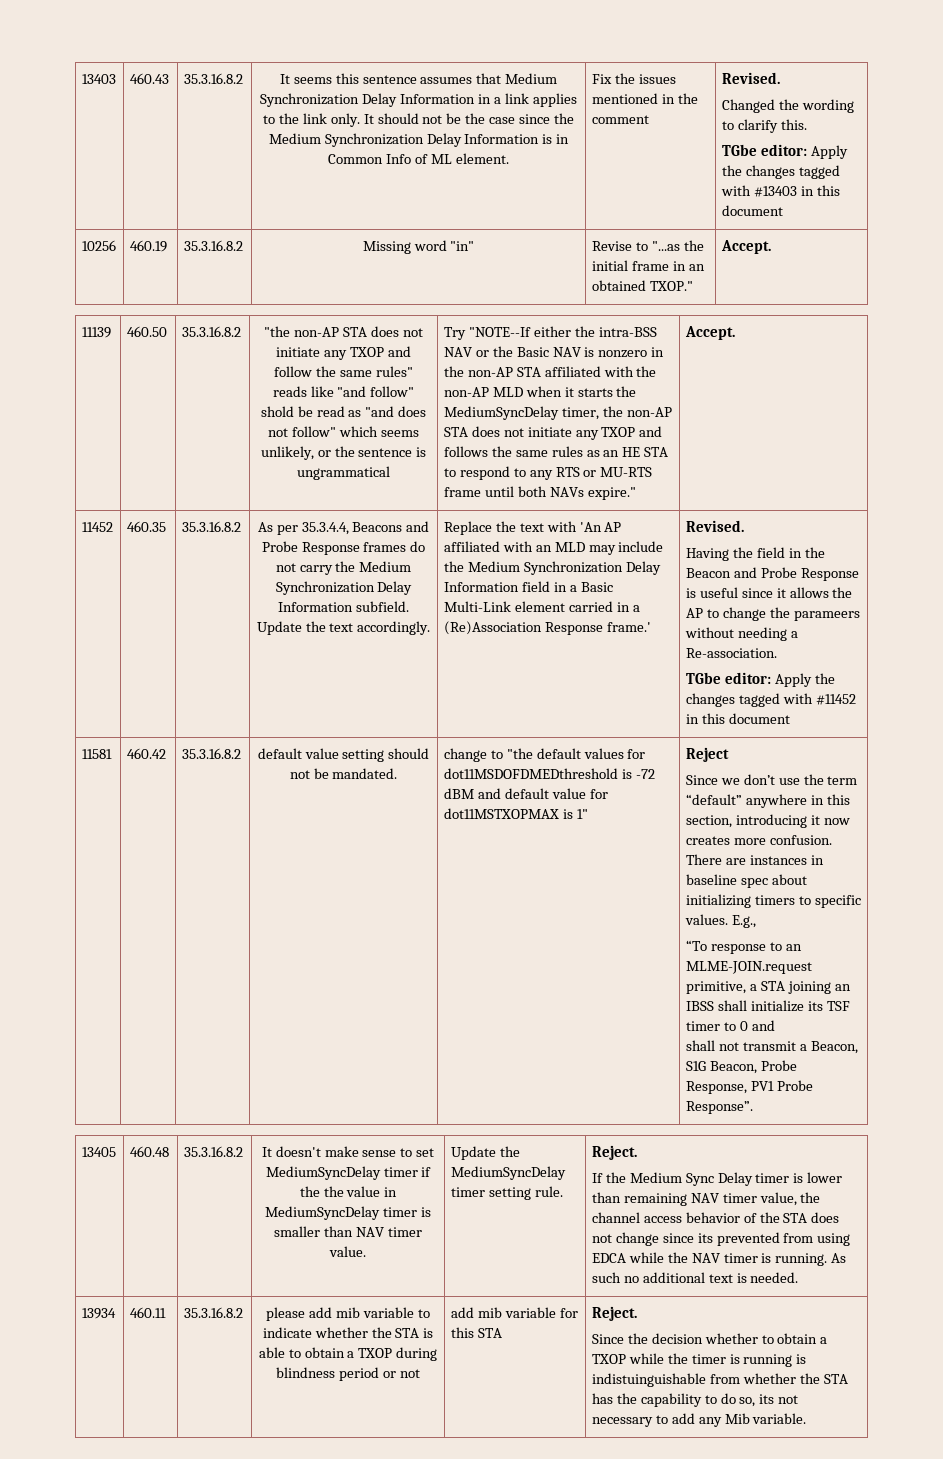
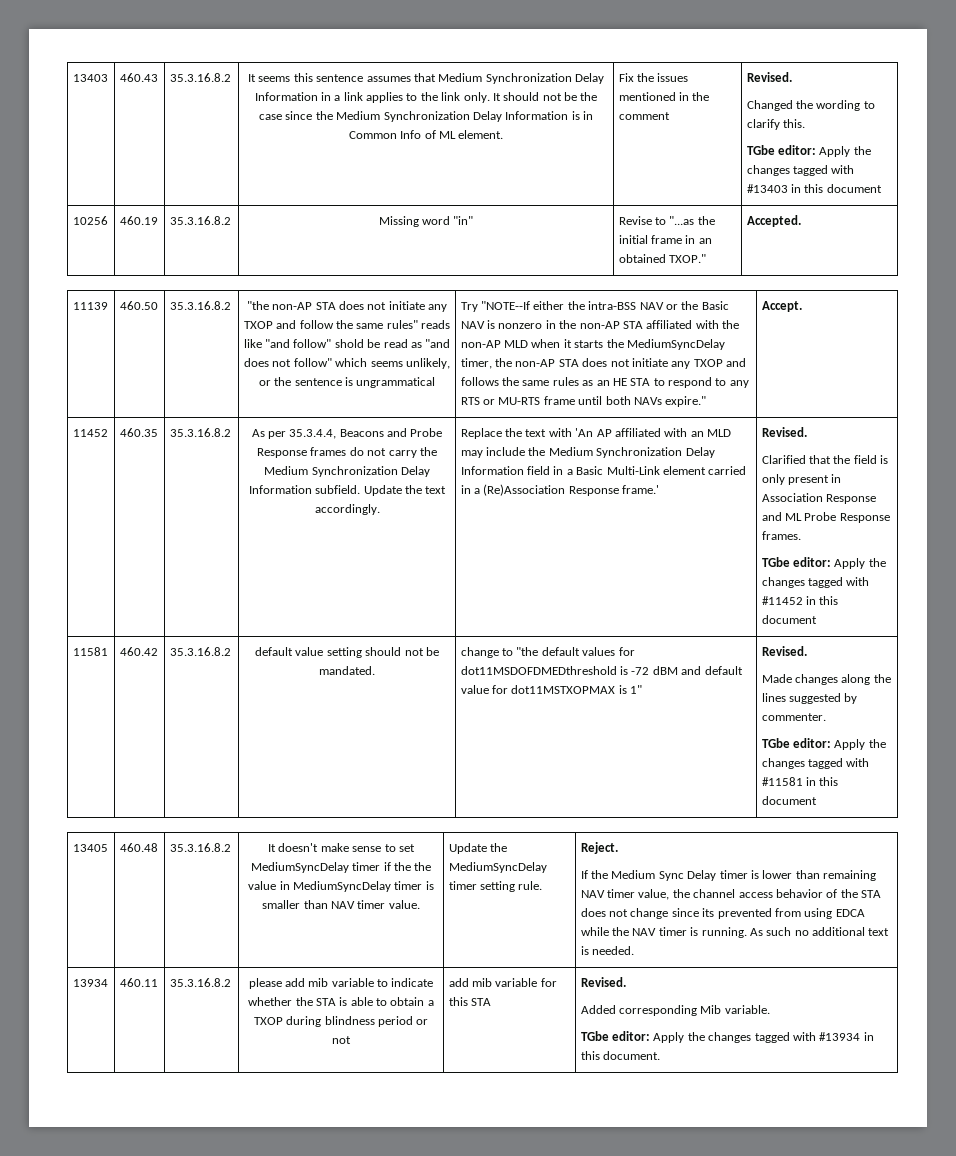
[720,240,771,254] Accept. -> [746,215,801,227] Accepted.
[685,547,825,561] [685,567,859,581] [685,587,853,598] [685,607,860,621] [684,627,798,641] [685,648,777,658] Having the field in the Beacon and Probe Response is useful since it allows the AP to change the parameers without needing a Re-association. -> [761,455,889,464] [761,474,842,485] [761,493,877,504] [761,512,890,523] [761,531,801,540] Clarified that the field is only present in Association Response and ML Probe Response frames.
[685,747,729,762] [685,774,858,785] [685,794,850,808] [685,814,850,828] [685,835,832,845] [685,854,824,865] [685,874,807,888] [685,894,861,908] [684,914,756,928] [685,940,802,954] [685,961,812,974] [685,981,851,994] [685,1000,850,1012] [685,1020,775,1031] [685,1040,858,1054] [685,1060,797,1074] [685,1080,813,1094] [685,1101,753,1114] Reject // Since we don’t use the term “default” anywhere in this section, introducing it now creates more confusion. There are instances in baseline spec about initializing timers to specific values. E.g., // “To response to an MLME-JOIN.request primitive, a STA joining an IBSS shall initialize its TSF timer to 0 and // shall not transmit a Beacon, S1G Beacon, Probe Response, PV1 Probe Response”. -> [761,646,807,656] [761,674,891,685] [761,693,858,704] [761,713,826,721] [761,738,886,750] [761,758,870,769] [761,777,839,786] [761,796,817,805] Revised. // Made changes along the lines suggested by commenter. // TGbe editor: Apply the changes tagged with #11581 in this document
[591,1306,637,1321] [591,1333,828,1344] [591,1353,807,1367] [591,1373,848,1387] [591,1393,799,1407] [591,1413,807,1427] Reject. // Since the decision whether to obtain a TXOP while the timer is running is indistuinguishable from whether the STA has the capability to do so, its not necessary to add any Mib variable. -> [580,977,626,987] [580,1005,770,1016] [580,1031,874,1043] [580,1051,661,1060] Revised. // Added corresponding Mib variable. // TGbe editor: Apply the changes tagged with #13934 in this document.

